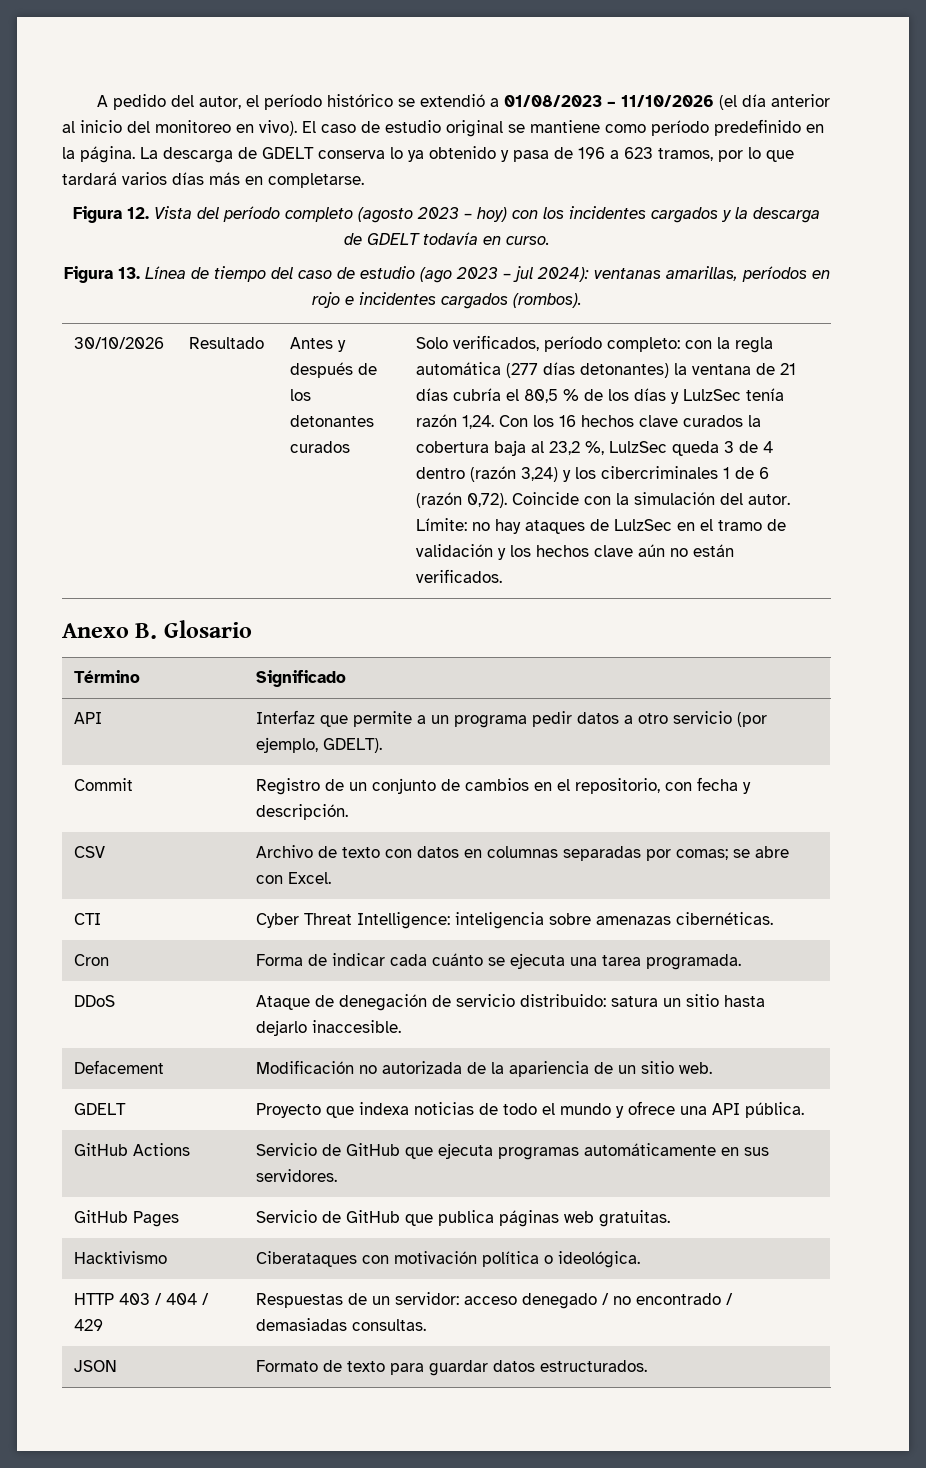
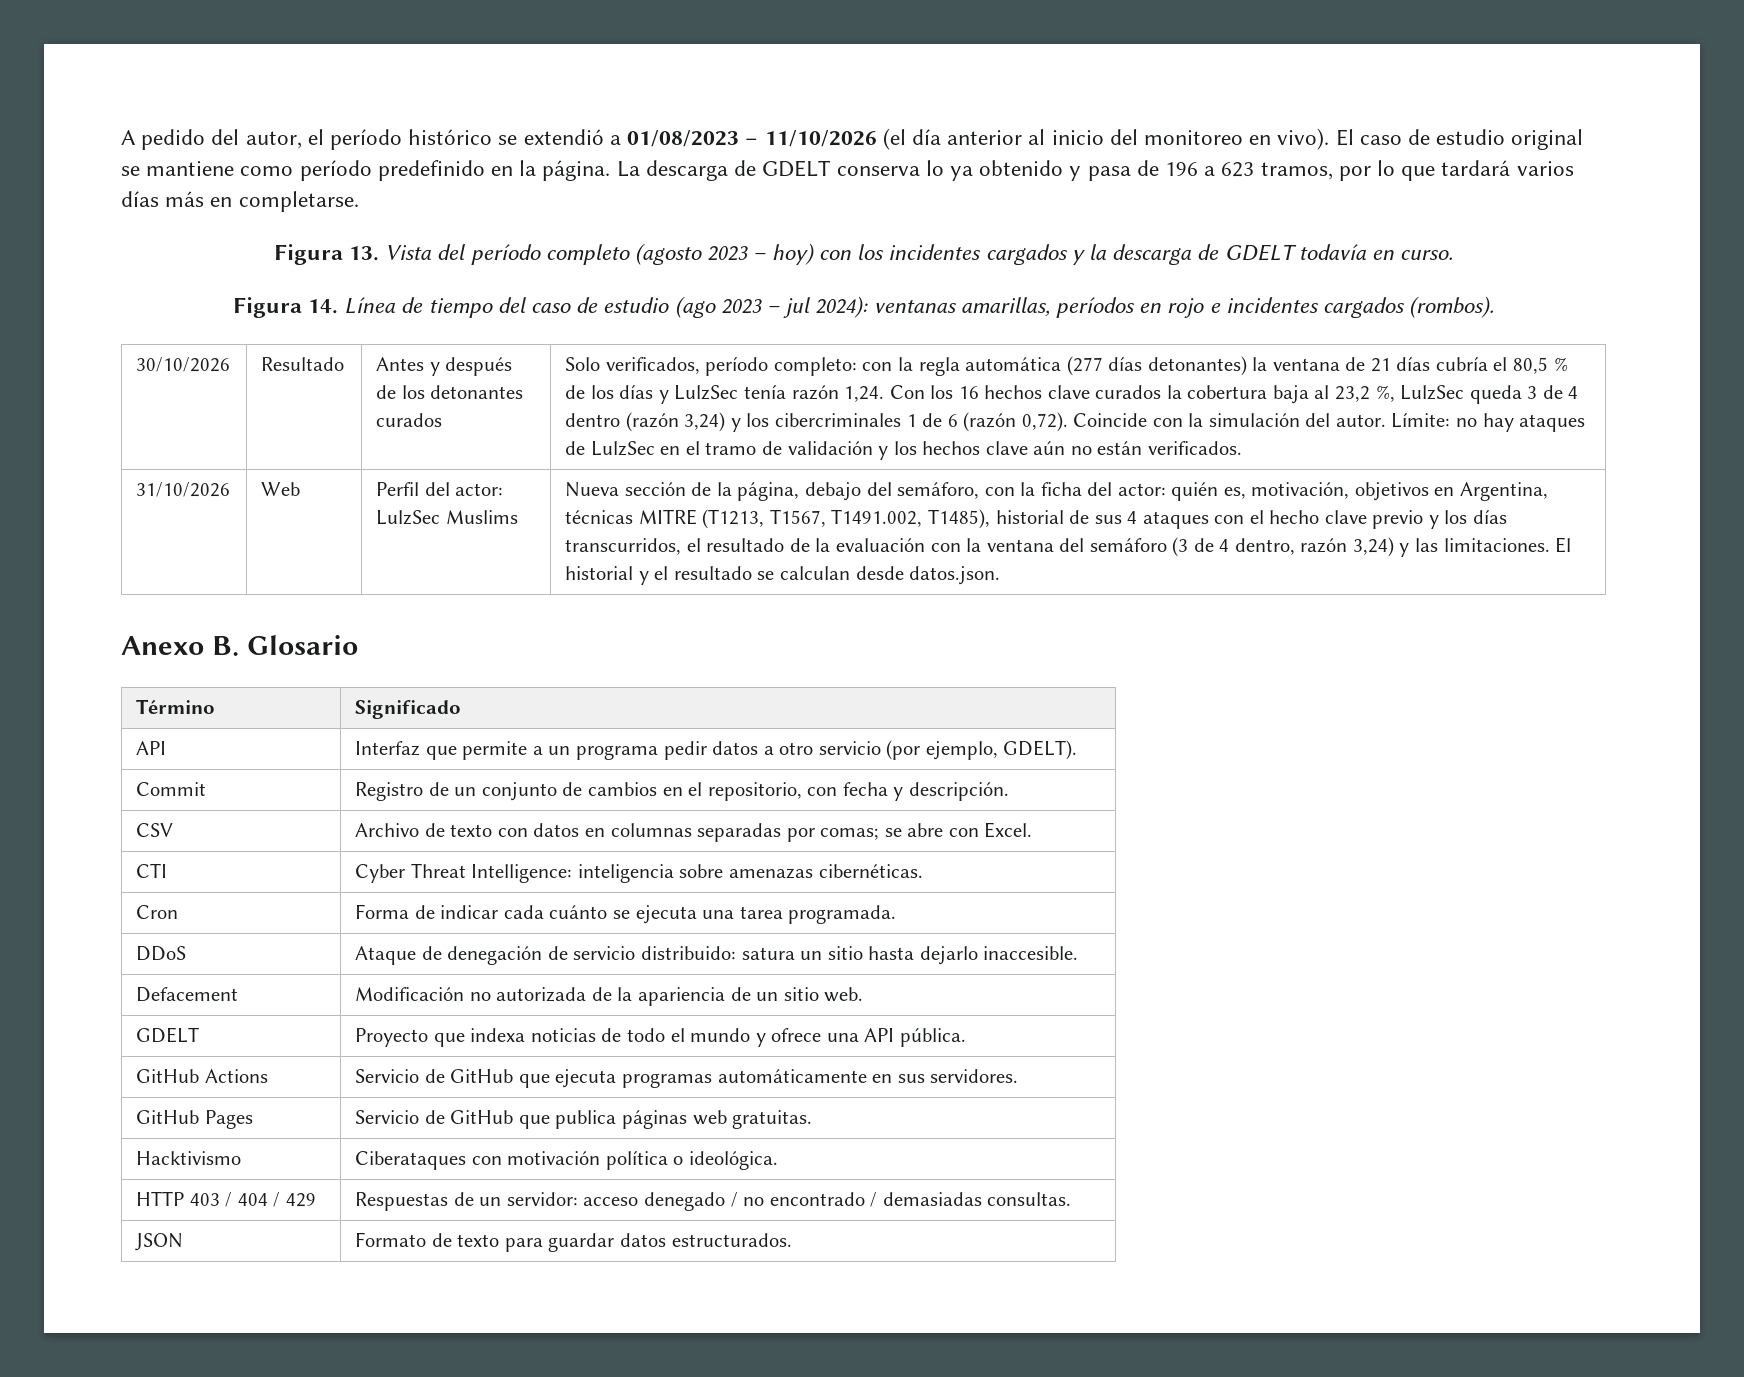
[127,207,149,219] 12. -> [349,246,380,261] 13.
[117,267,140,279] 13. -> [307,299,338,314] 14.
(503, 576) none -> [136,482,231,497] [261,482,301,496] [376,482,504,496] [376,510,518,525] [565,482,1548,501] [565,509,1507,529] [565,537,1572,557] [565,566,1001,585] // 31/10/2026 | Web | Perfil del actor: LulzSec Muslims | Nueva sección de la página, debajo del semáforo, con la ficha del actor: quién es, motivación, objetivos en Argentina, técnicas MITRE (T1213, T1567, T1491.002, T1485), historial de sus 4 ataques con el hecho clave previo y los días transcurridos, el resultado de la evaluación con la ventana del semáforo (3 de 4 dentro, razón 3,24) y las limitaciones. El historial y el resultado se calculan desde datos.json.

